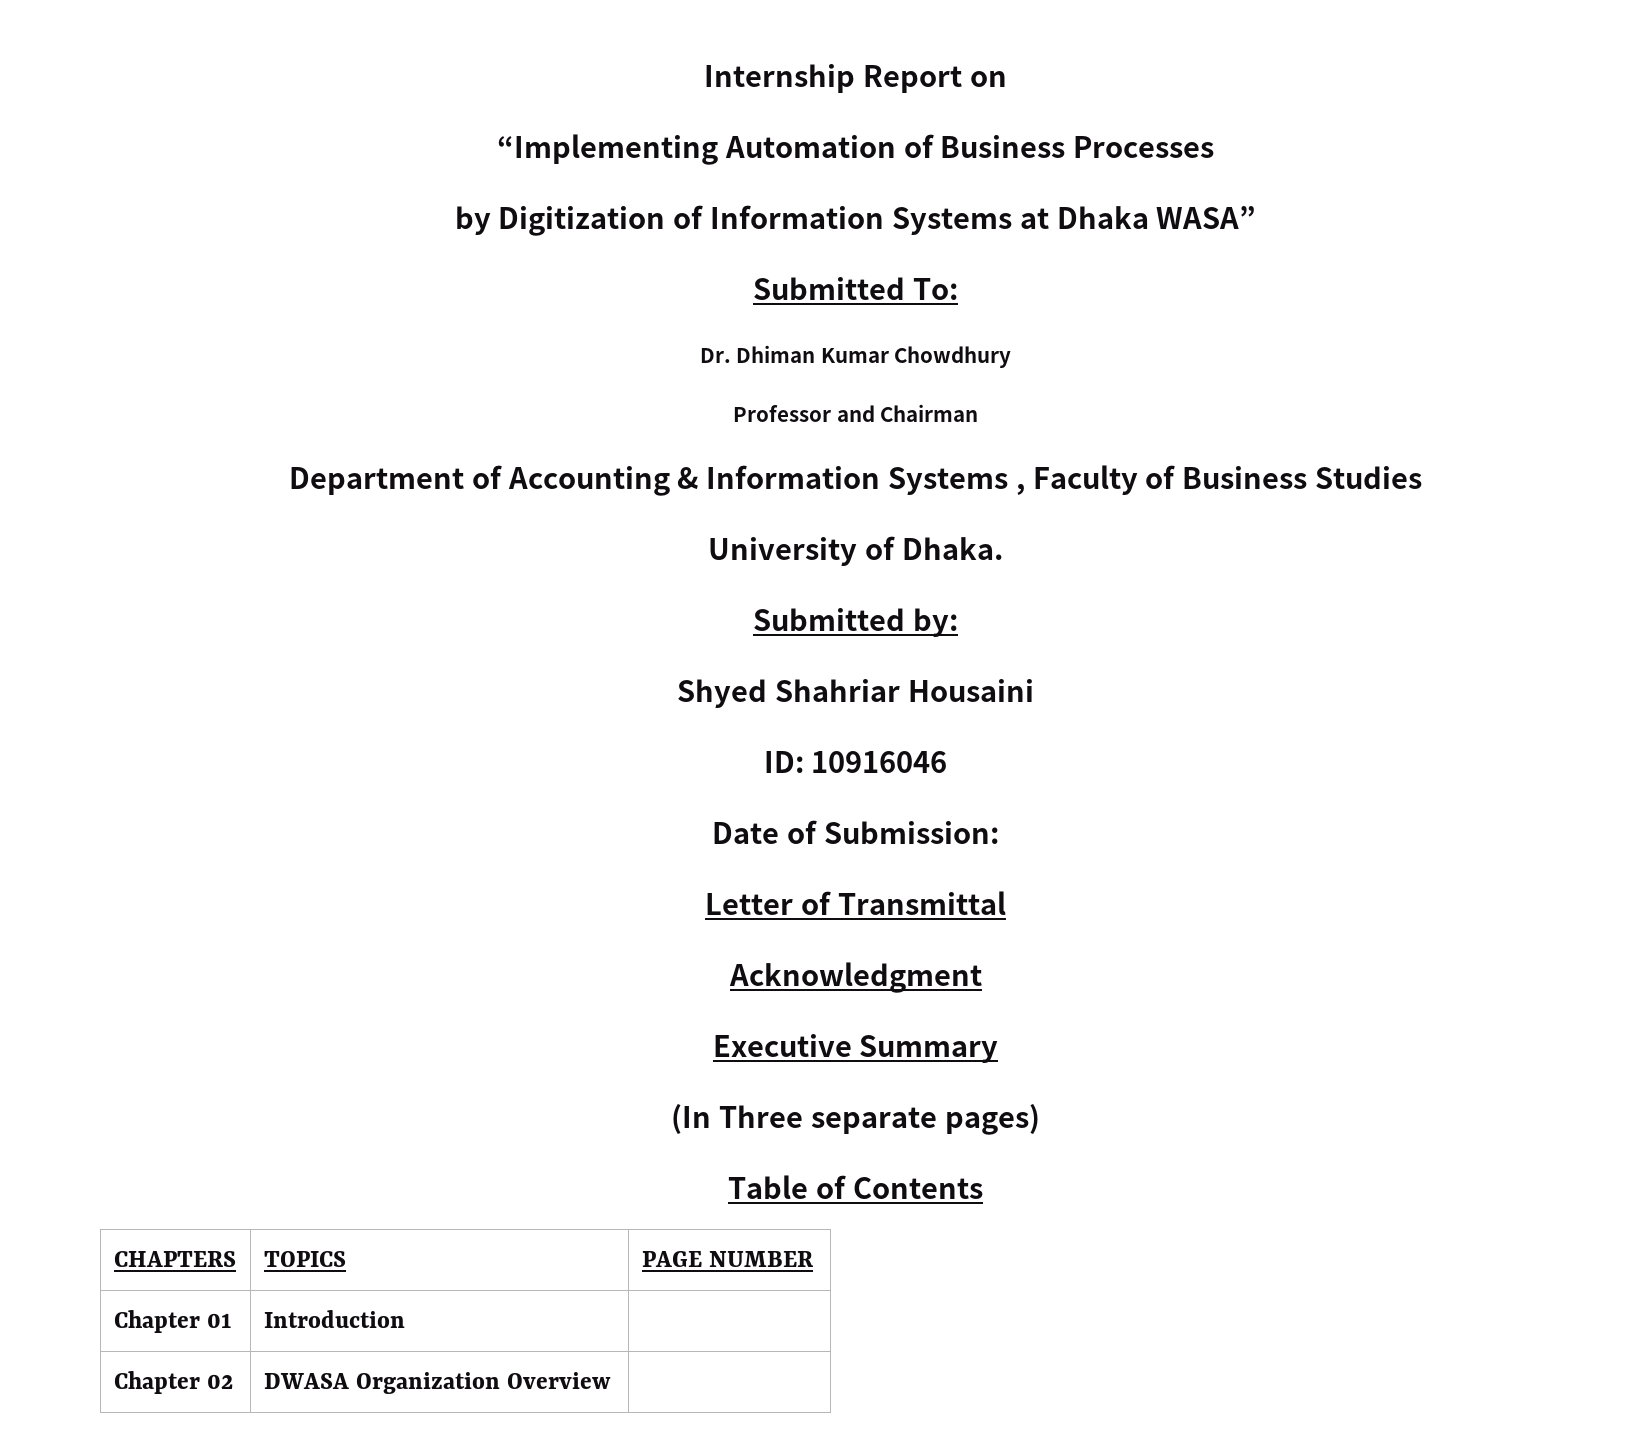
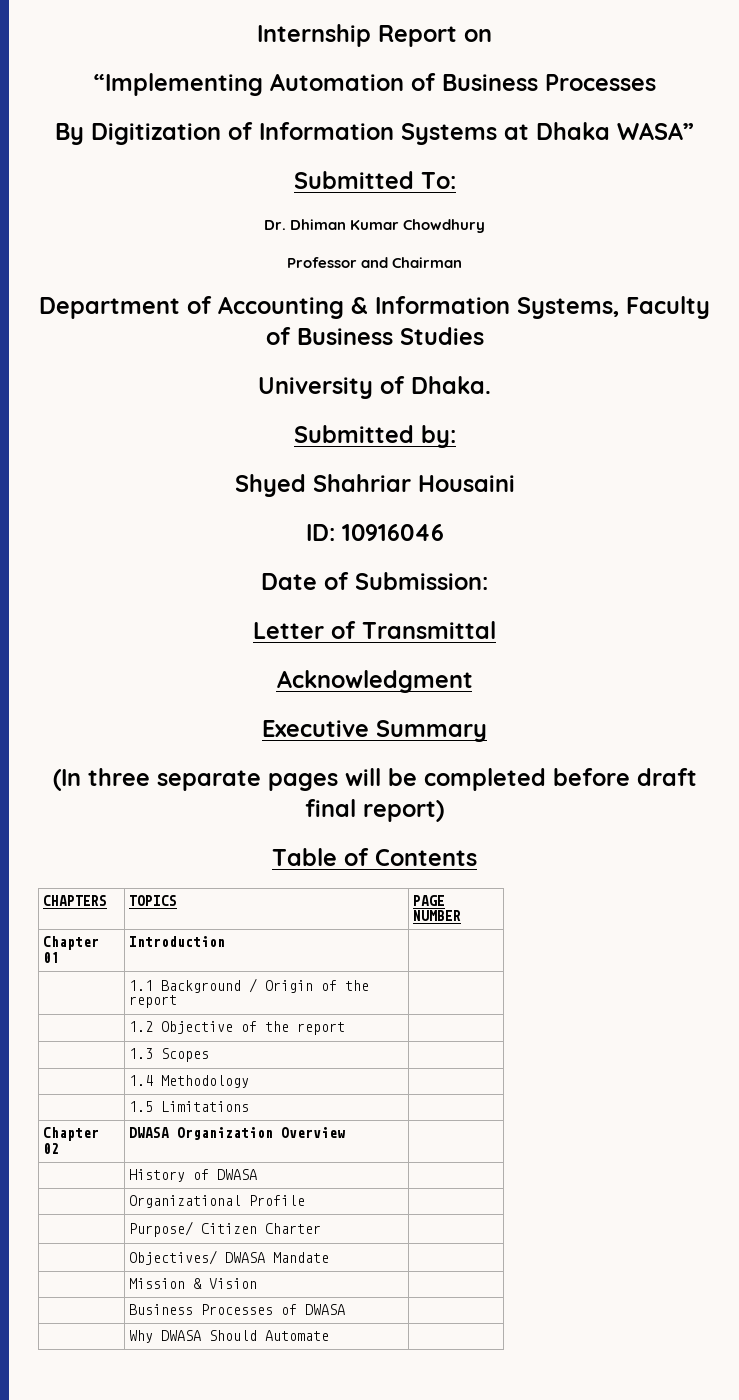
[454,206,491,235] by -> [55,123,84,145] By
[888,467,1025,495] Systems , -> [517,297,619,319] Systems,
[719,1103,1040,1135] Three separate pages) -> [87,768,697,791] [305,799,444,822] three separate pages will be completed before draft final report)
(405, 1319) none -> [128,978,369,993] [128,995,177,1008] [128,1021,345,1035] [128,1048,209,1062] [128,1075,249,1088] [128,1101,249,1112] // | 1.1 Background / Origin of the report | // | 1.2 Objective of the report | // | 1.3 Scopes | // | 1.4 Methodology | // | 1.5 Limitations |
(611, 1380) none -> [128,1169,257,1182] [128,1195,305,1208] [128,1221,321,1237] [128,1250,329,1265] [128,1278,257,1289] [128,1304,345,1315] [128,1330,329,1343] // | History of DWASA | // | Organizational Profile | // | Purpose/ Citizen Charter | // | Objectives/ DWASA Mandate | // | Mission & Vision | // | Business Processes of DWASA | // | Why DWASA Should Automate |

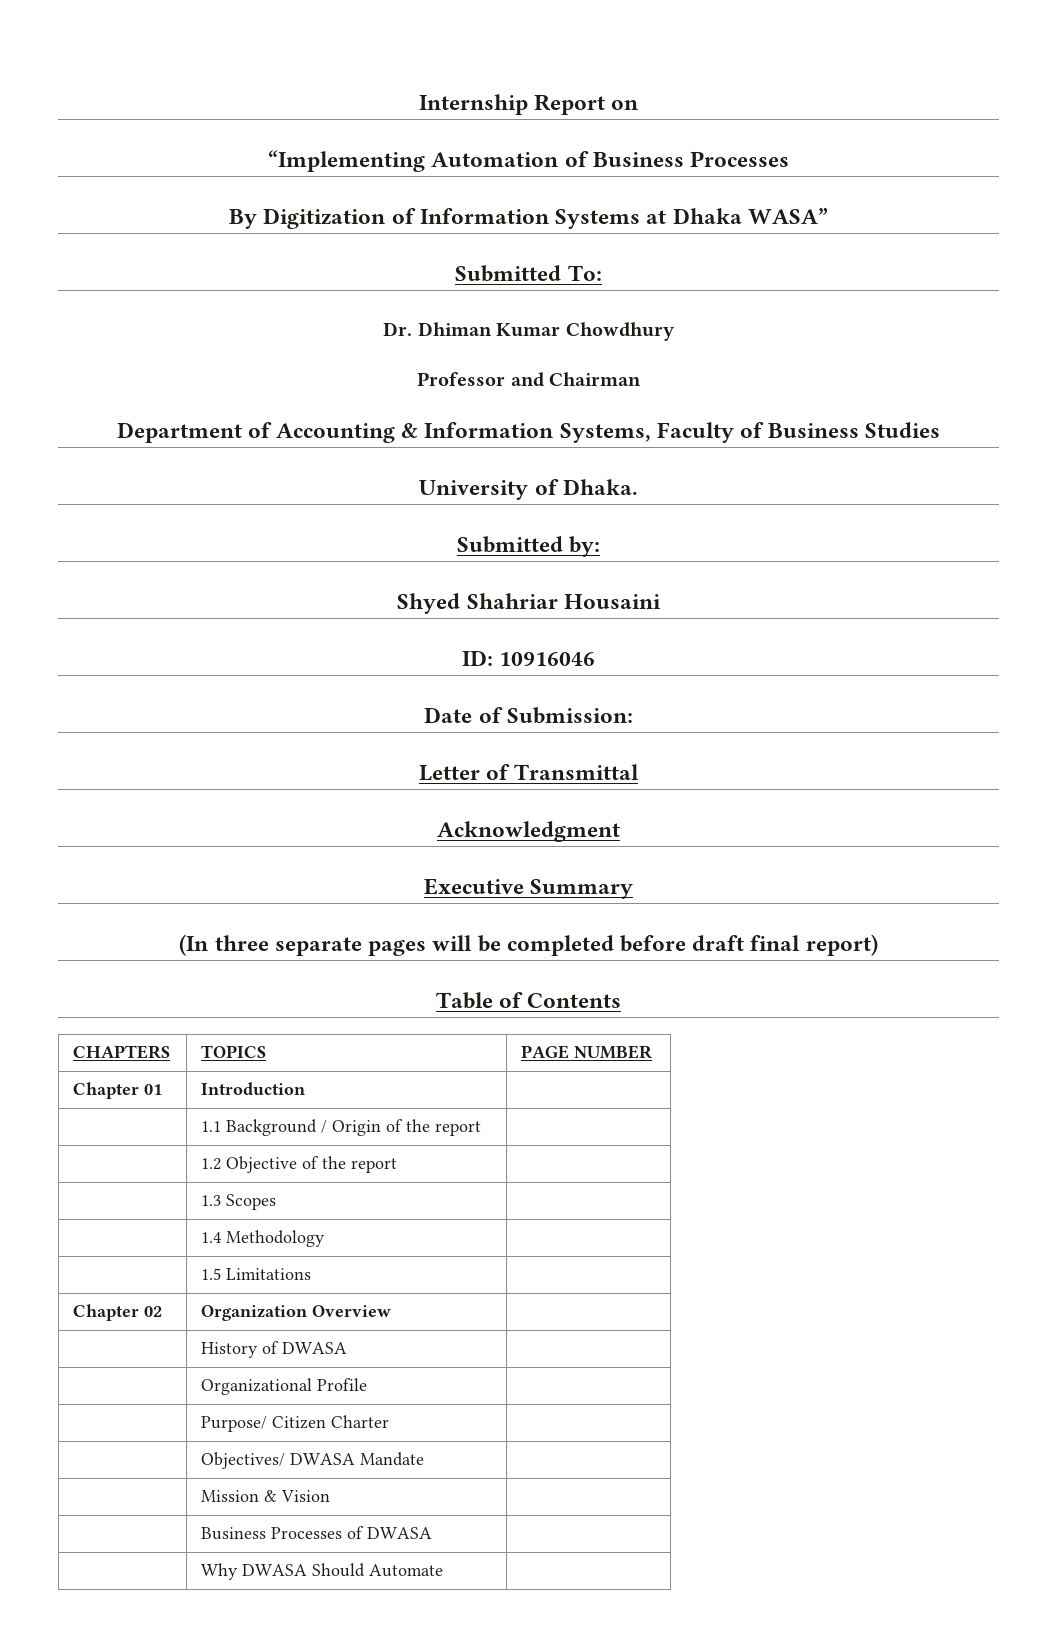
[128,1127,169,1138] DWASA -> (163, 1311) none

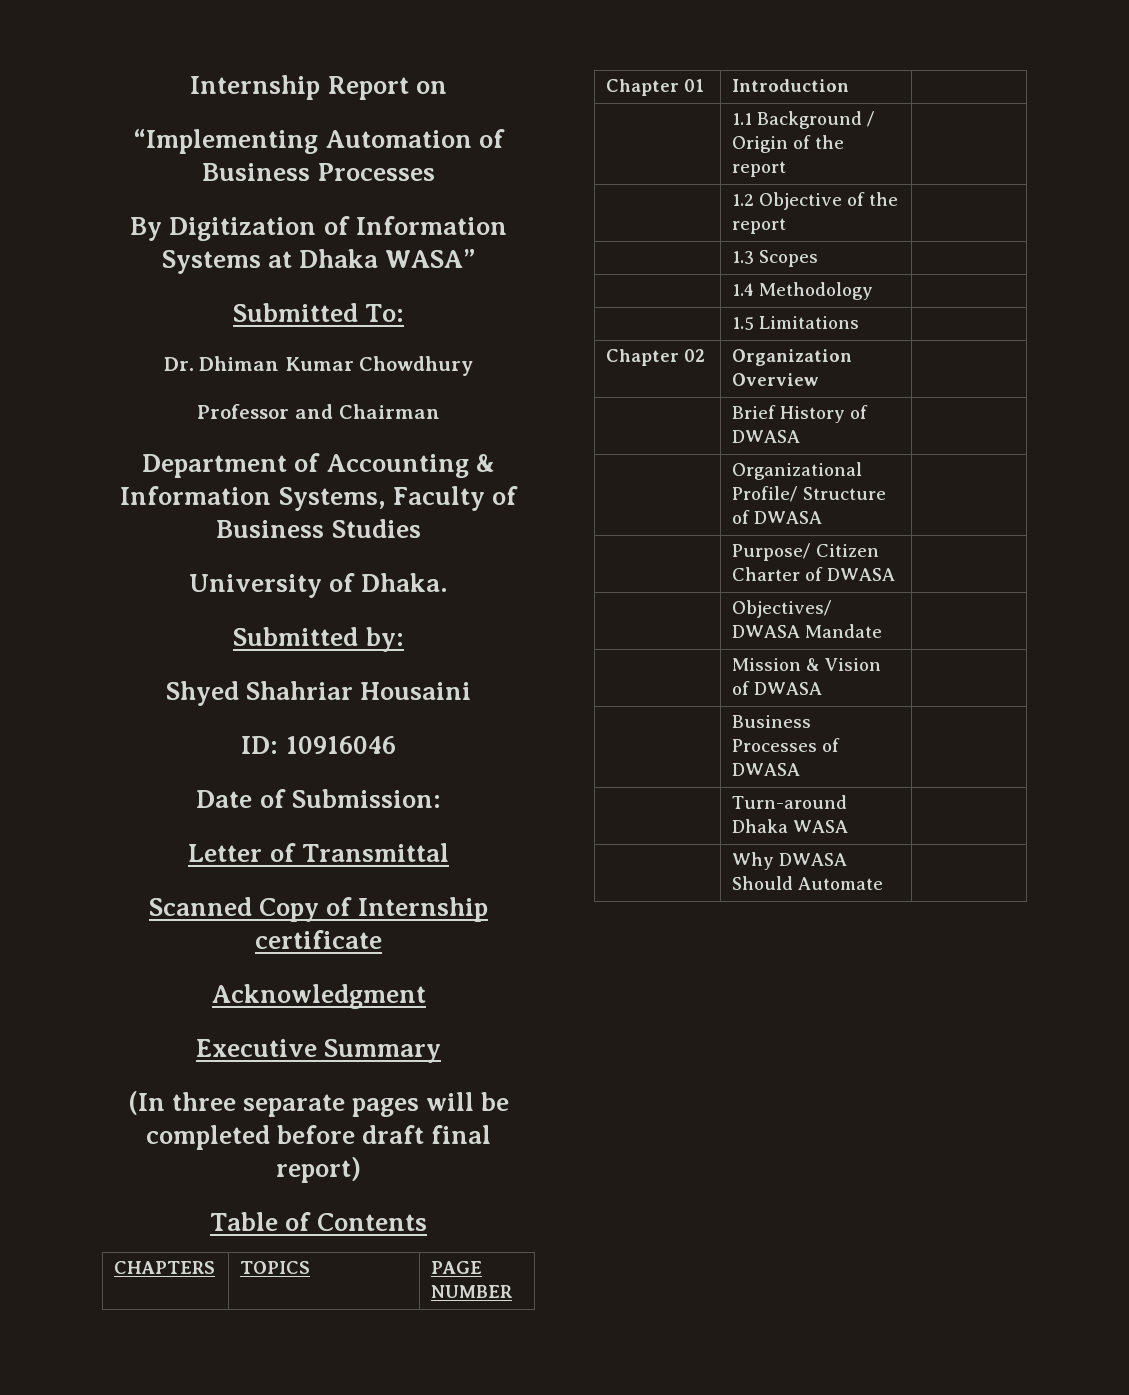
(640, 772) none -> [148,897,489,922] [255,930,382,949] // Scanned Copy of Internship certificate
(392, 1311) none -> [732,405,777,419] Brief
[317,1378,368,1391] Profile -> [732,486,887,502] [732,510,823,524] Profile/ Structure of DWASA
(390, 1421) none -> [805,567,896,581] of DWASA
(331, 1496) none -> [732,681,823,695] of DWASA
(433, 1533) none -> [732,795,848,809] [732,819,849,833] // | Turn-around Dhaka WASA |

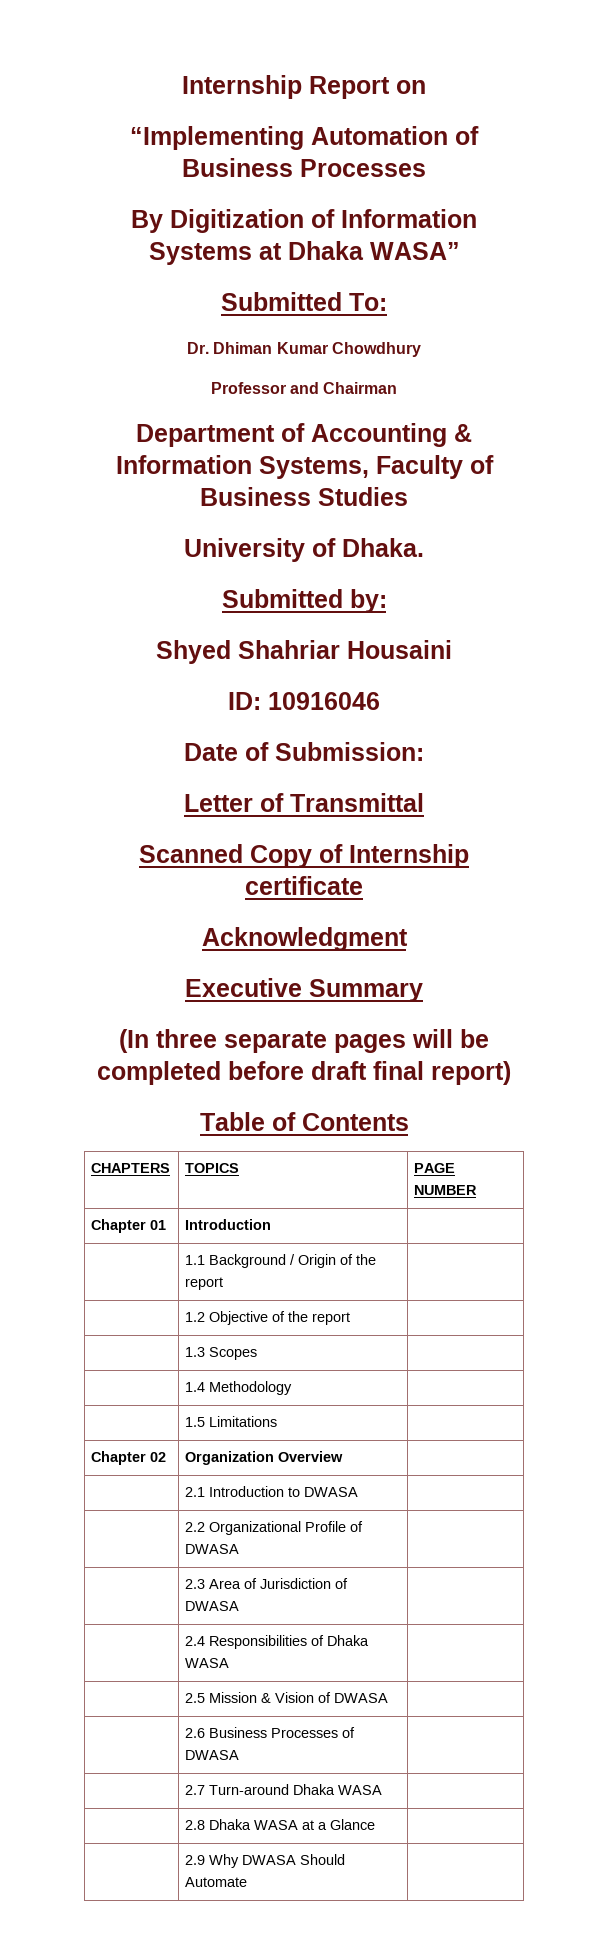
[732,405,869,423] [732,430,801,443] [732,462,863,480] [732,486,887,502] [732,510,823,524] [732,543,880,561] [732,567,896,581] [732,600,833,618] [732,624,883,638] Brief History of DWASA | // | Organizational Profile/ Structure of DWASA | // | Purpose/ Citizen Charter of DWASA | // | Objectives/ DWASA Mandate | // | -> [185,1486,359,1497] [185,1521,364,1535] [185,1544,240,1554] [185,1578,349,1589] [185,1601,240,1611] [185,1635,370,1649] [185,1658,230,1668] [185,1693,206,1703] 2.1 Introduction to DWASA | // | 2.2 Organizational Profile of DWASA | // | 2.3 Area of Jurisdiction of DWASA | // | 2.4 Responsibilities of Dhaka WASA | // | 2.5
(823, 688) none -> [185,1728,206,1738] 2.6
(801, 769) none -> [185,1785,206,1795] 2.7
(849, 826) none -> [185,1819,376,1830] [185,1855,206,1865] 2.8 Dhaka WASA at a Glance | // | 2.9

